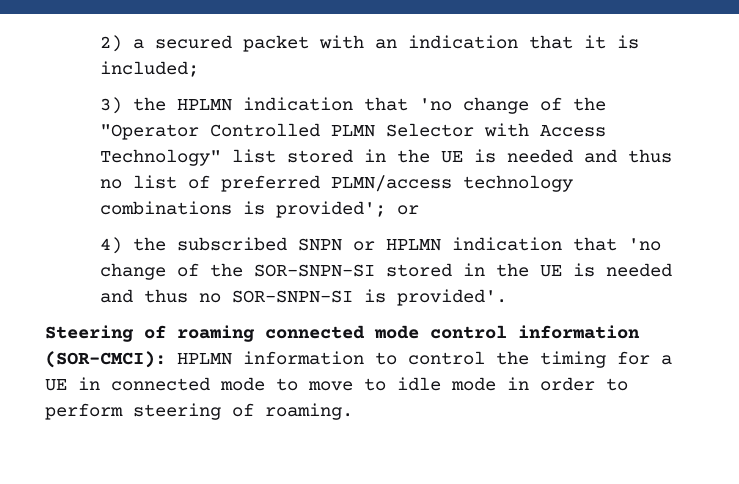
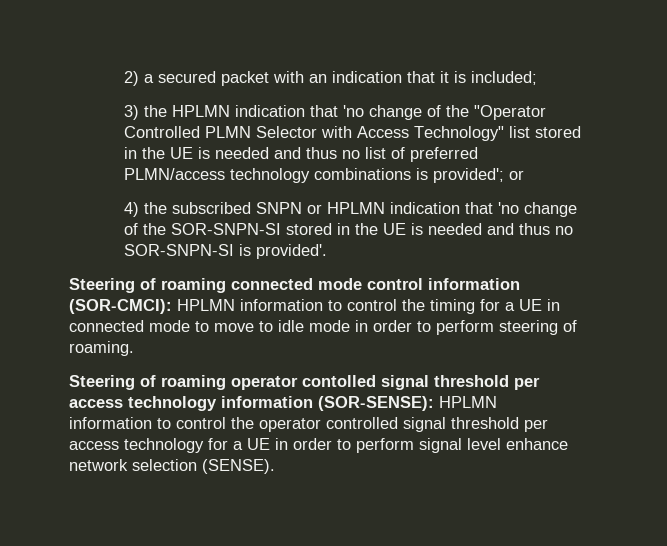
(353, 411) none -> [69,375,540,390] [69,396,497,411] [69,417,548,432] [69,438,568,453] [69,459,275,474] // Steering of roaming operator contolled signal threshold per access technology information (SOR-SENSE): HPLMN information to control the operator controlled signal threshold per access technology for a UE in order to perform signal level enhance network selection (SENSE).

